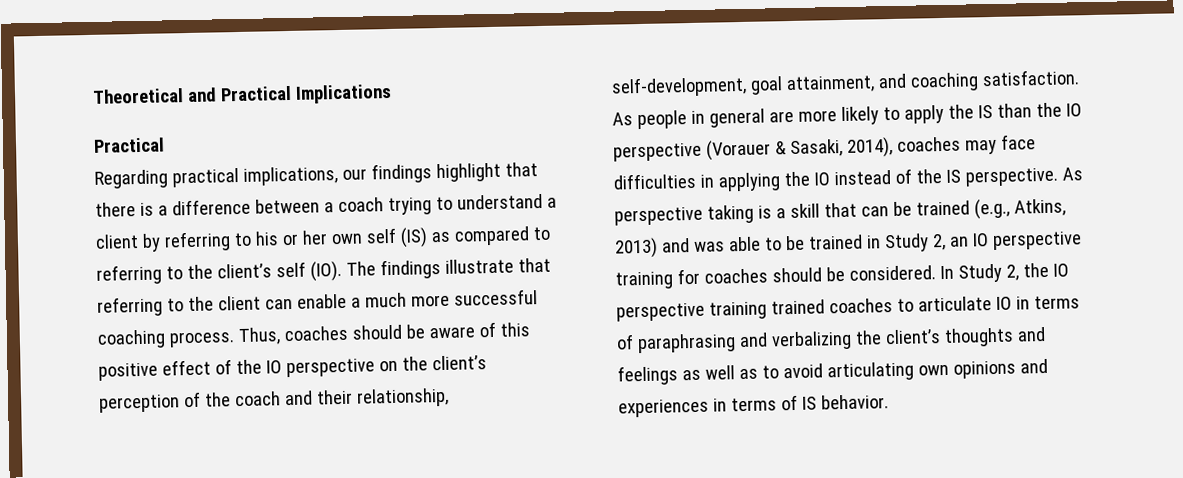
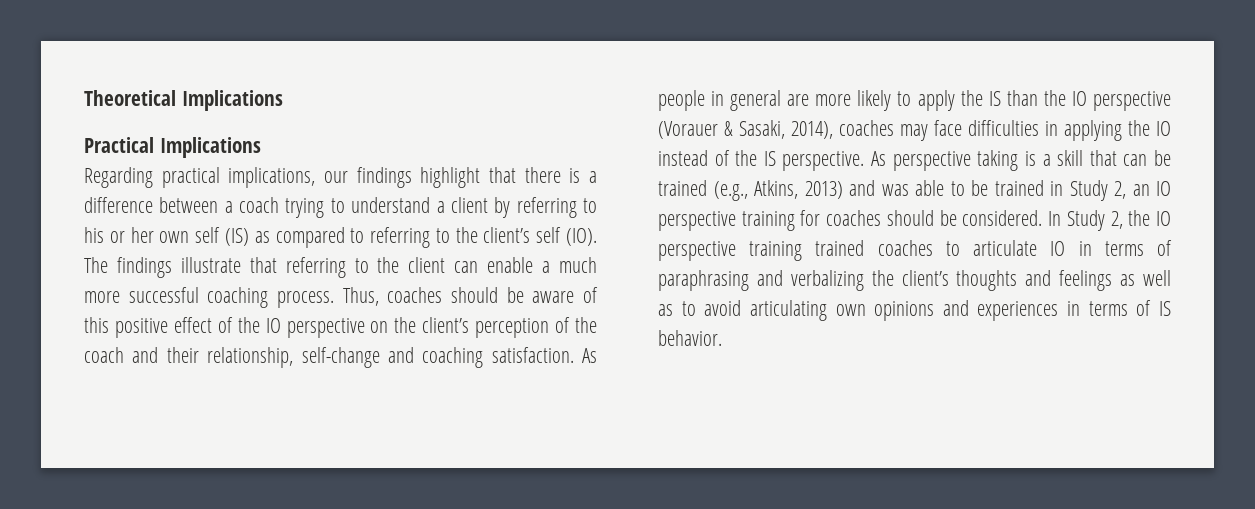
[186,85,292,103] and Practical -> (176, 98) none
(165, 145) none -> [159,137,261,158] Implications
[611,75,875,98] self-development, goal attainment, -> [301,347,380,368] self-change

